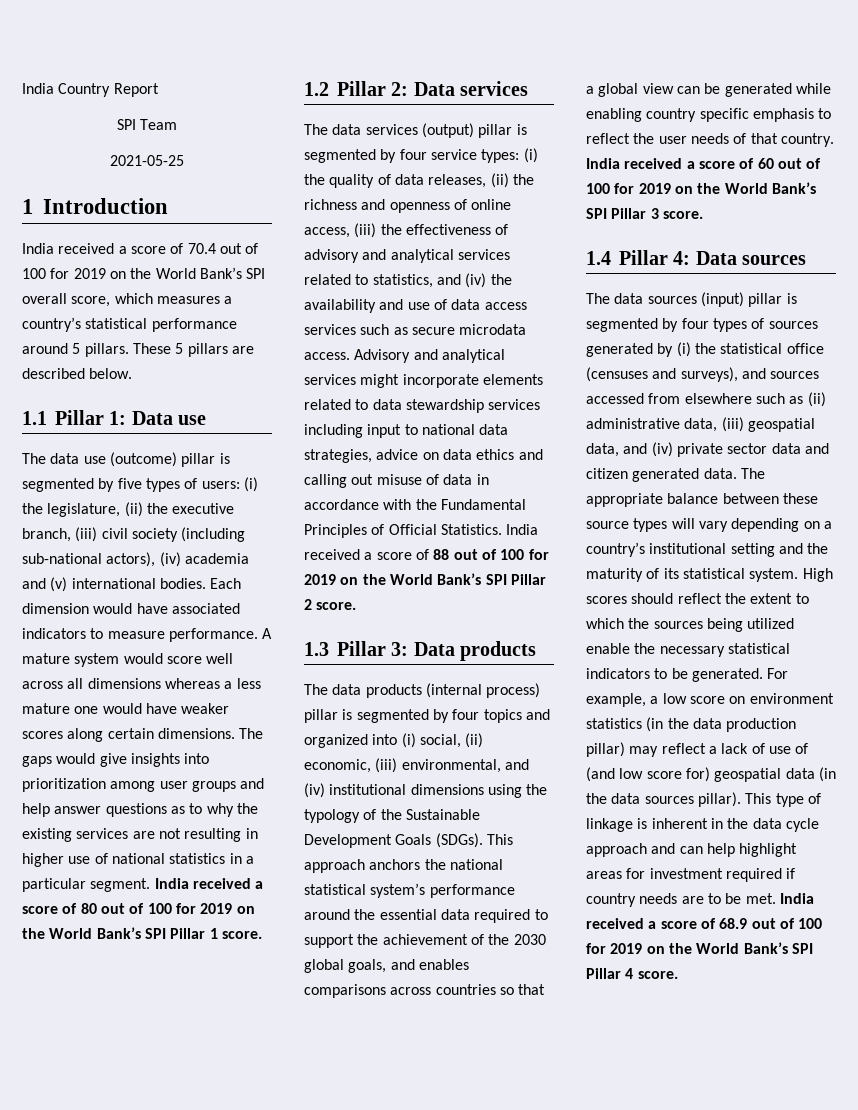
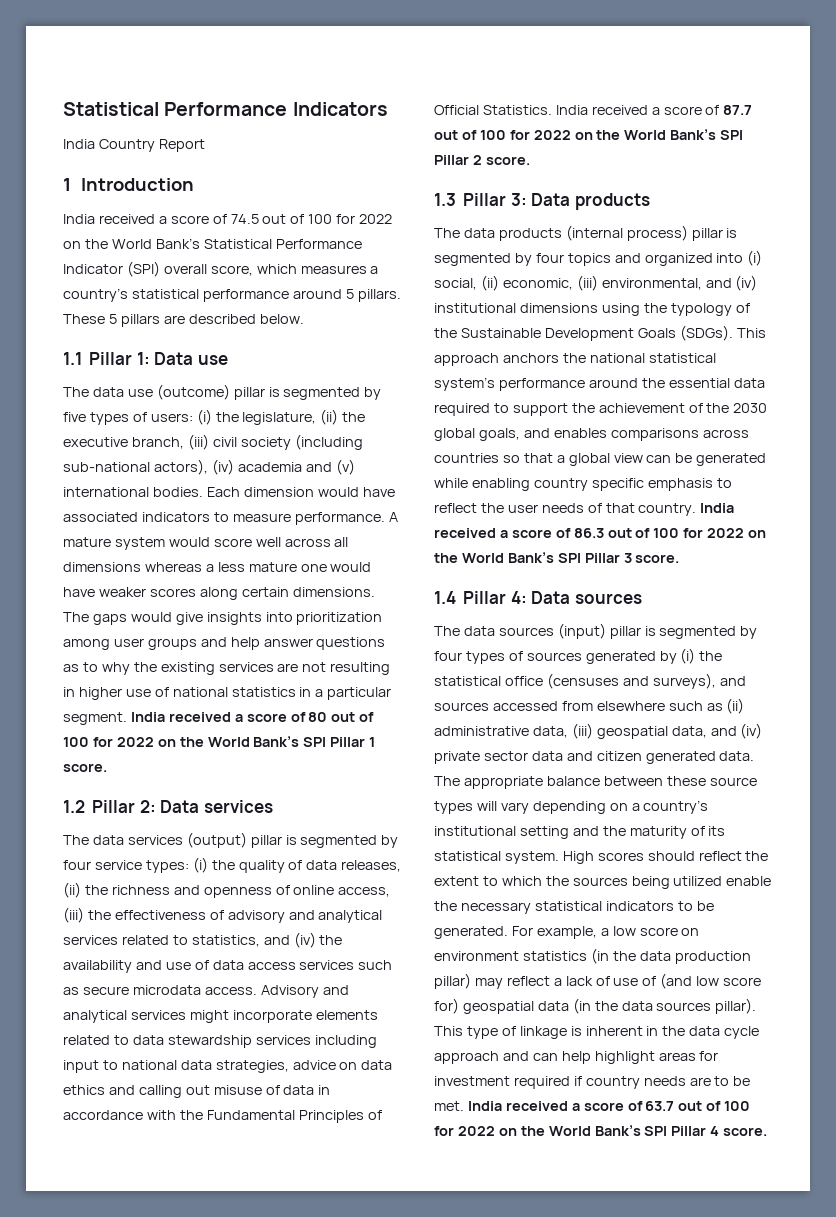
(22, 88) none -> [63,102,388,116] Statistical Performance Indicators //
[116,119,178,130] [110,155,184,166] // SPI Team // 2021-05-25 -> (205, 145) none
[187,243,259,254] [22,267,266,279] 70.4 out of 100 for 2019 on the World Bank’s SPI -> [230,214,393,224] [63,238,362,249] [63,261,160,277] 74.5 out of 100 for 2022 on the World Bank’s Statistical Performance Indicator (SPI)
[200,903,233,914] 2019 -> [116,737,154,747] 2022
[433,549,549,560] [304,574,336,585] 88 out of 100 for 2019 -> [723,105,753,115] [434,130,571,140] 87.7 out of 100 for 2022
[757,158,822,169] [586,183,671,194] 60 out of 100 for 2019 -> [573,528,745,538] 86.3 out of 100 for 2022
[719,918,823,929] [586,943,643,954] 68.9 out of 100 for 2019 -> [645,1101,751,1111] [434,1126,495,1136] 63.7 out of 100 for 2022

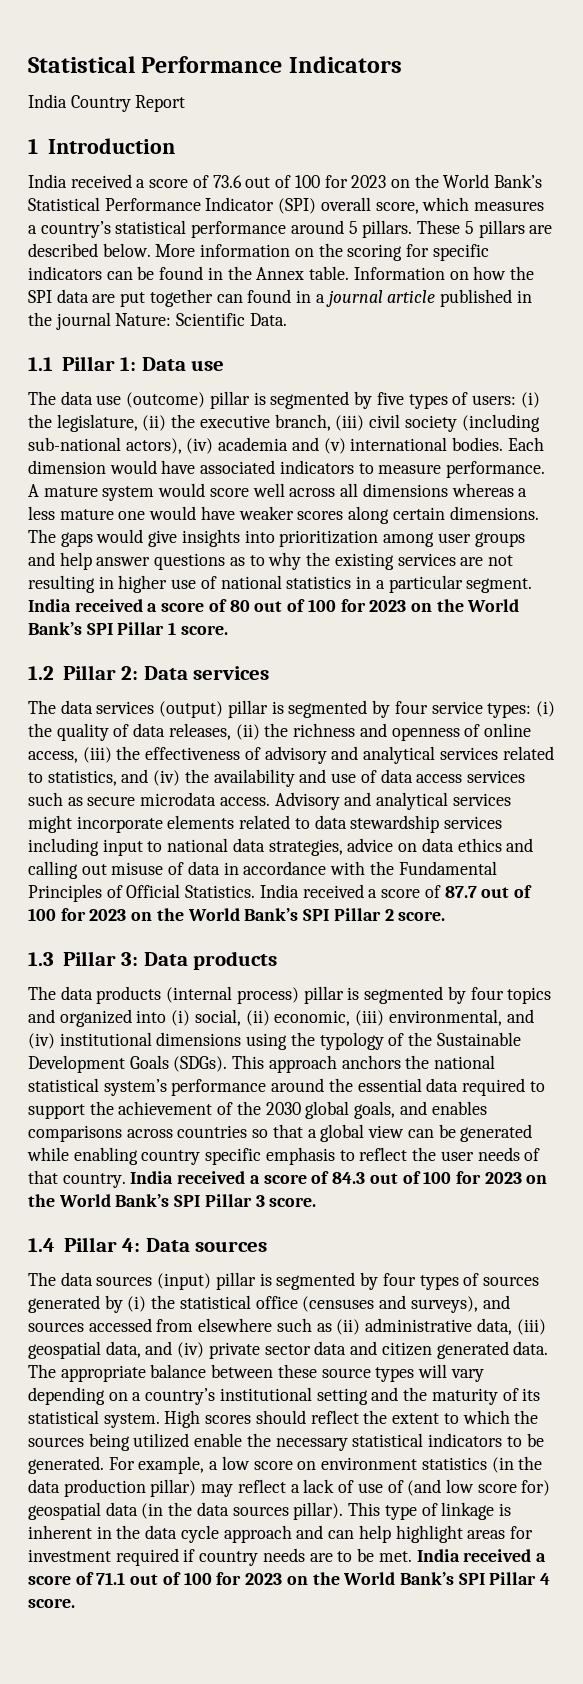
[230,214,393,224] 74.5 out of 100 for 2022 -> [212,175,387,188] 73.6 out of 100 for 2023
(304, 319) none -> [155,243,489,261] [28,266,534,280] [28,289,532,307] [28,312,287,330] More information on the scoring for specific indicators can be found in the Annex table. Information on how the SPI data are put together can found in a journal article published in the journal Nature: Scientific Data.
[116,737,154,747] 2022 -> [369,600,407,612] 2023
[533,130,571,140] 2022 -> [89,909,127,921] 2023
[573,528,745,538] 86.3 out of 100 for 2022 -> [332,1171,522,1184] 84.3 out of 100 for 2023
[645,1101,751,1111] [434,1126,495,1136] 63.7 out of 100 for 2022 -> [96,1572,283,1585] 71.1 out of 100 for 2023

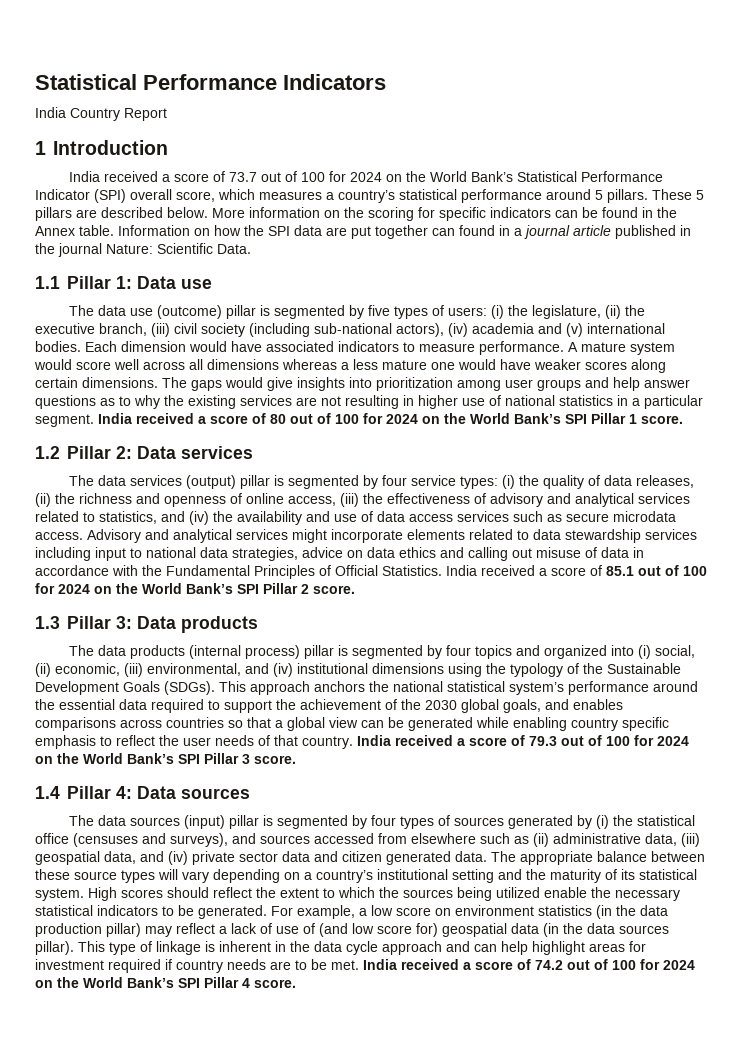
[212,175,387,188] 73.6 out of 100 for 2023 -> [228,171,382,182] 73.7 out of 100 for 2024
[369,600,407,612] 2023 -> [386,414,418,424] 2024
[444,885,532,898] [28,908,127,921] 87.7 out of 100 for 2023 -> [606,565,707,576] [35,583,90,594] 85.1 out of 100 for 2024
[332,1171,522,1184] 84.3 out of 100 for 2023 -> [529,735,689,746] 79.3 out of 100 for 2024
[96,1572,283,1585] 71.1 out of 100 for 2023 -> [535,959,695,970] 74.2 out of 100 for 2024

